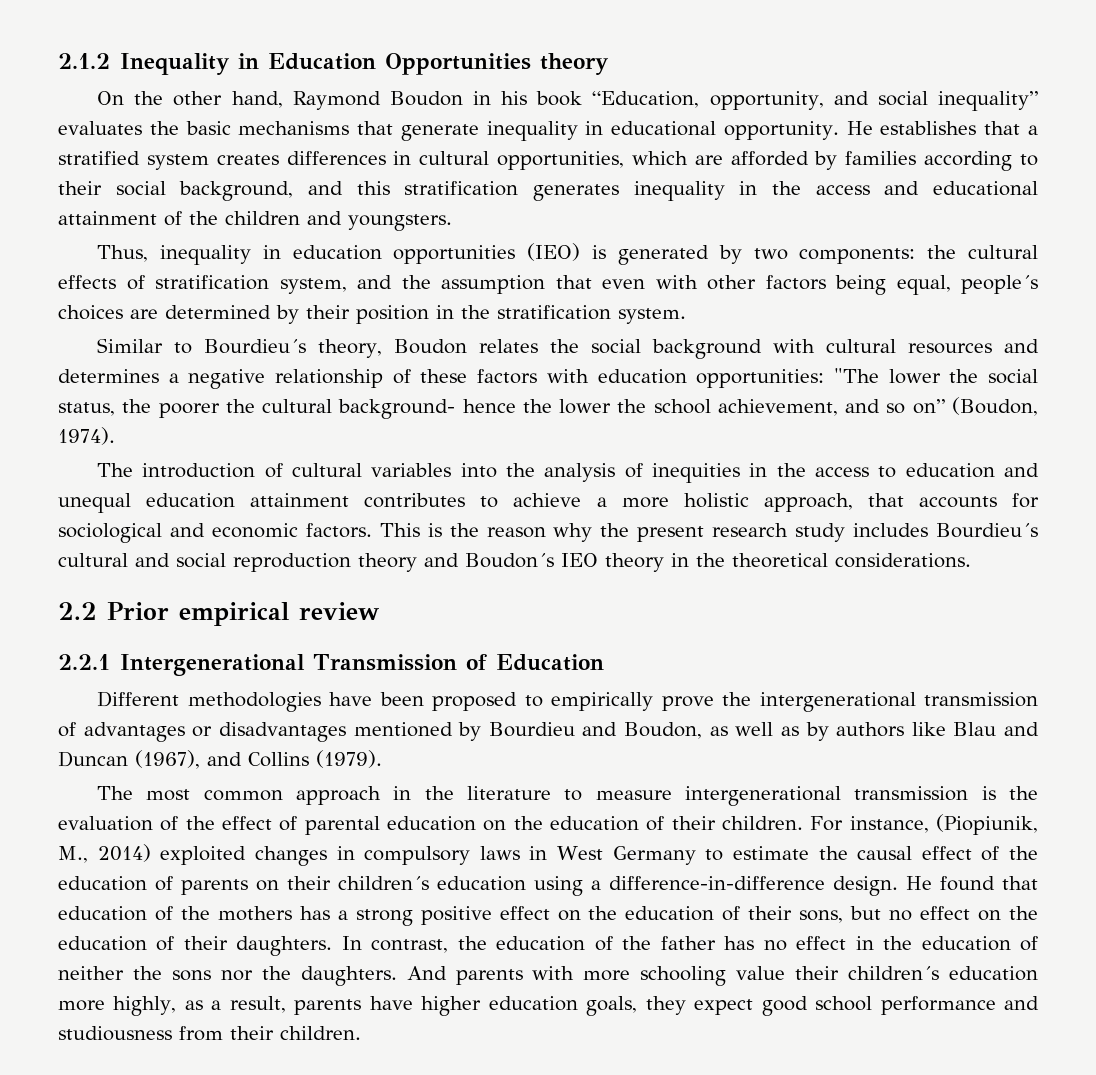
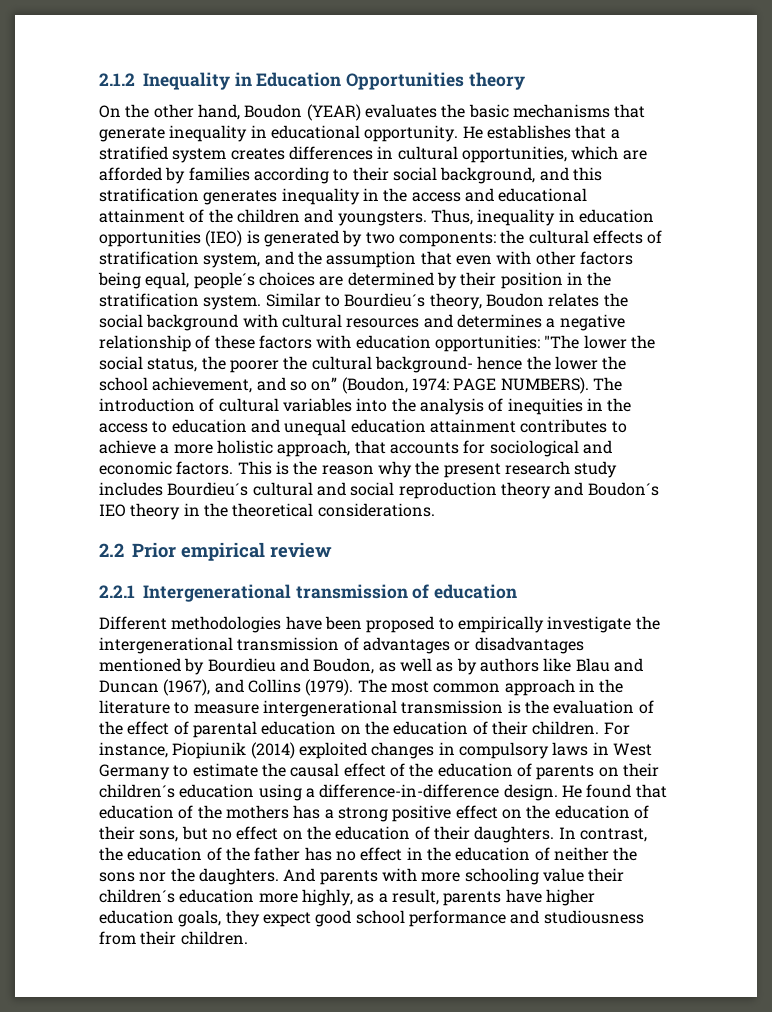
[292,91,1038,111] Raymond Boudon in his book “Education, opportunity, and social inequality” -> [244,104,361,121] Boudon (YEAR)
(452, 222) // -> (427, 218) none
(686, 316) // -> (262, 302) none
[58,427,115,445] 1974). // -> [411,377,589,394] 1974: PAGE NUMBERS).
[313,654,605,671] Transmission of Education -> [295,584,518,599] transmission of education
[661,696,714,711] prove -> [547,616,632,633] investigate
(382, 759) // -> (354, 687) none
[936,814,1039,835] [58,844,151,863] (Piopiunik, M., 2014) -> [172,742,295,759] Piopiunik (2014)

